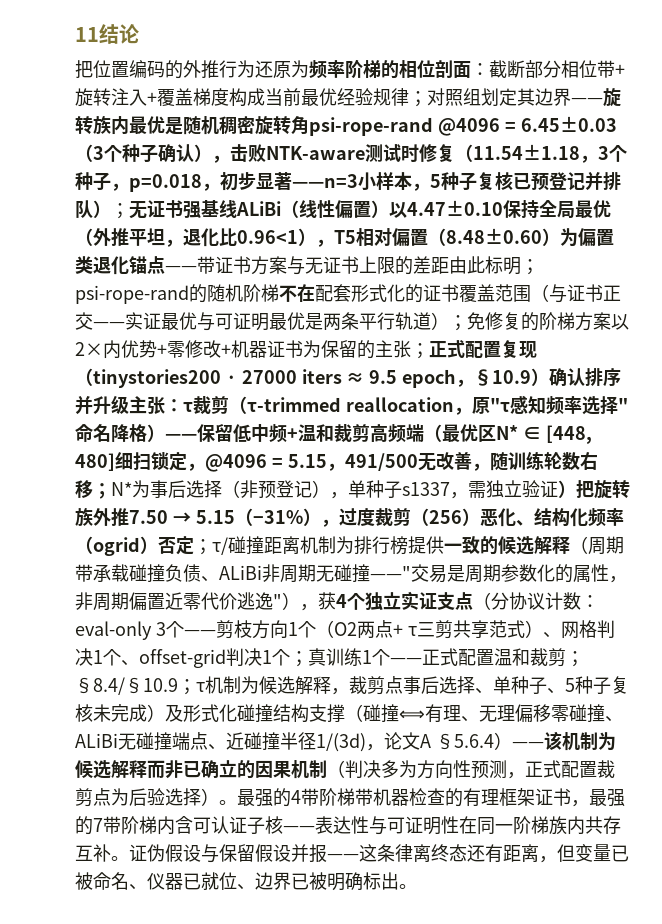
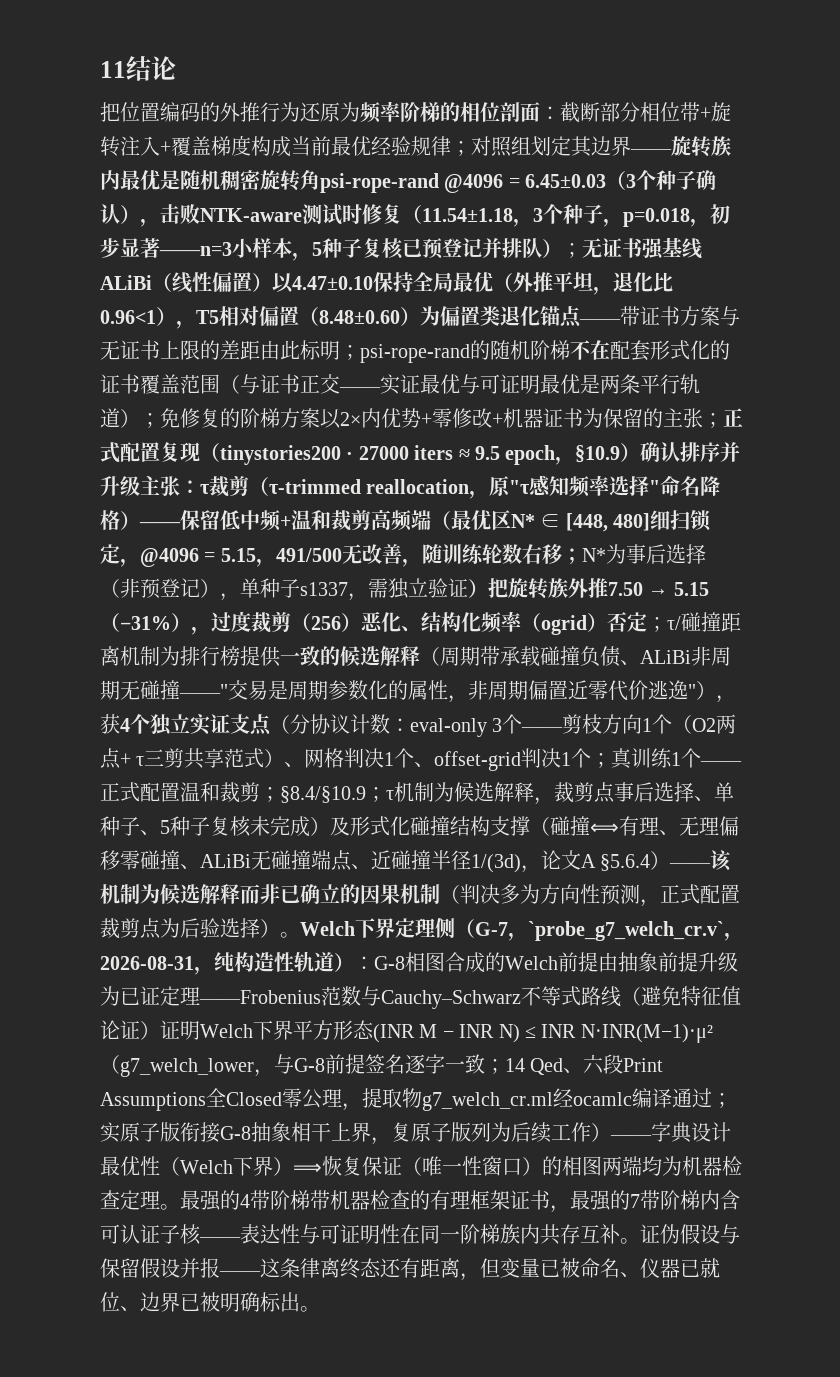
(237, 802) none -> [300,917,744,941] [100,951,738,975] [100,986,741,1009] [100,1020,713,1043] [100,1054,664,1077] [100,1088,732,1111] [100,1122,731,1145] [100,1156,742,1176] [100,1190,180,1210] Welch下界定理侧（G-7，`probe_g7_welch_cr.v`，2026-08-31，纯构造性轨道）：G-8相图合成的Welch前提由抽象前提升级为已证定理——Frobenius范数与Cauchy–Schwarz不等式路线（避免特征值论证）证明Welch下界平方形态(INR M − INR N) ≤ INR N·INR(M−1)·μ²（g7_welch_lower，与G-8前提签名逐字一致；14 Qed、六段Print Assumptions全Closed零公理，提取物g7_welch_cr.ml经ocamlc编译通过；实原子版衔接G-8抽象相干上界，复原子版列为后续工作）——字典设计最优性（Welch下界）⟹恢复保证（唯一性窗口）的相图两端均为机器检查定理。

